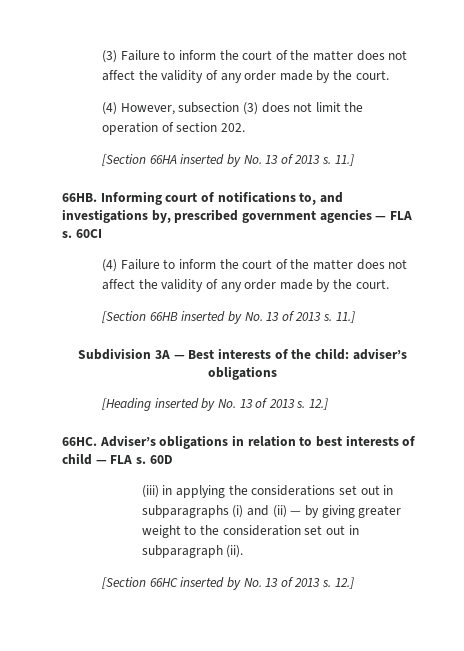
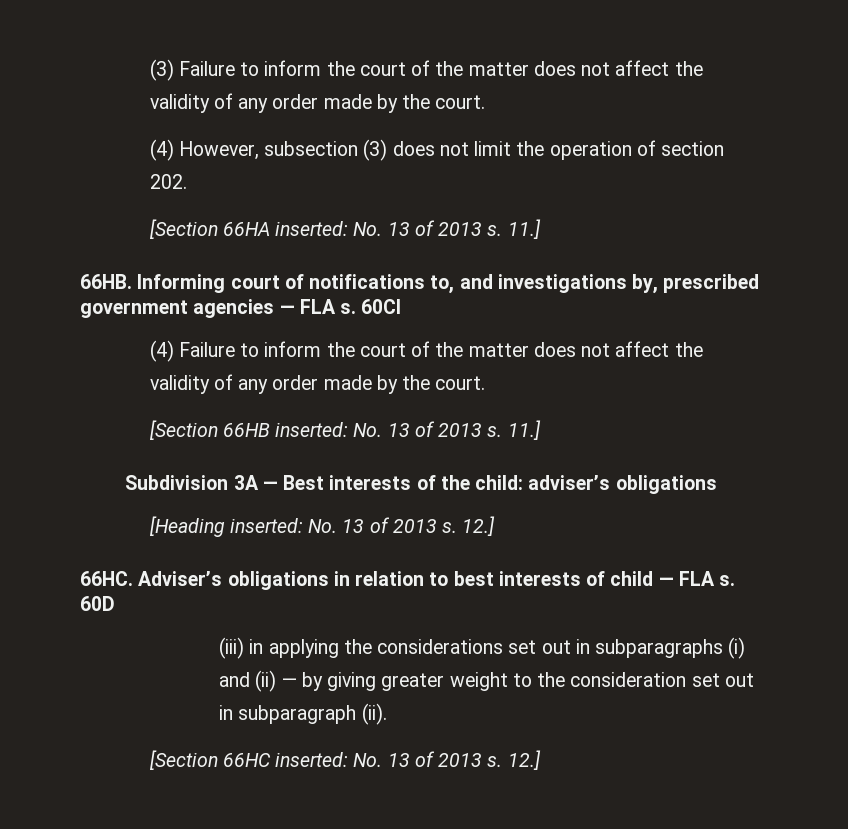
[180,154,241,167] inserted by -> [275,221,349,236] inserted:
[181,311,242,324] inserted by -> [275,422,349,437] inserted:
[154,398,216,411] inserted by -> [229,518,303,533] inserted:
[180,577,241,590] inserted by -> [275,752,349,767] inserted:

